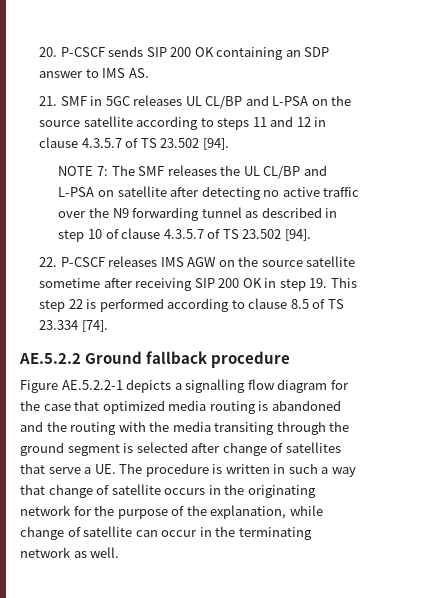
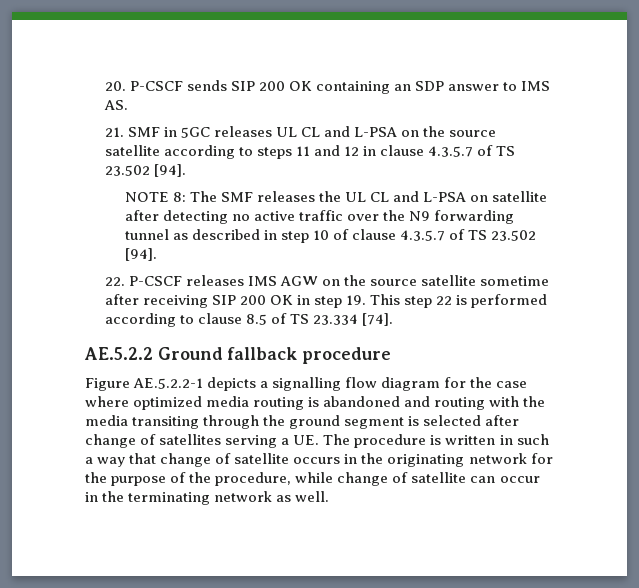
[205,96,243,109] CL/BP -> [301,127,321,137] CL
[96,166,108,176] 7: -> [172,192,186,202] 8:
[263,166,301,179] CL/BP -> [369,192,389,202] CL
[74,400,100,411] that -> [85,396,129,407] where
[46,421,67,432] the -> (431, 401) none
[20,463,81,474] that serve -> [225,435,278,448] serving
[210,505,287,519] explanation, -> [215,472,292,486] procedure,

